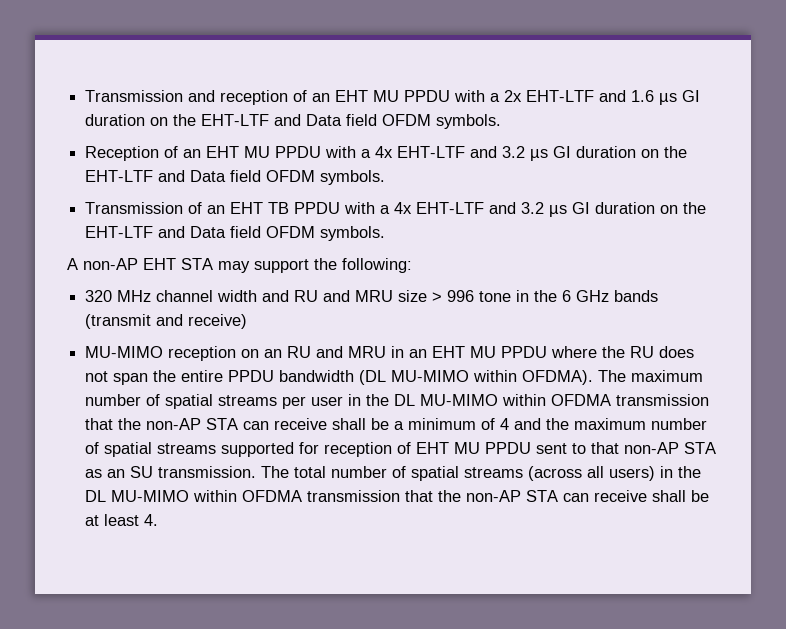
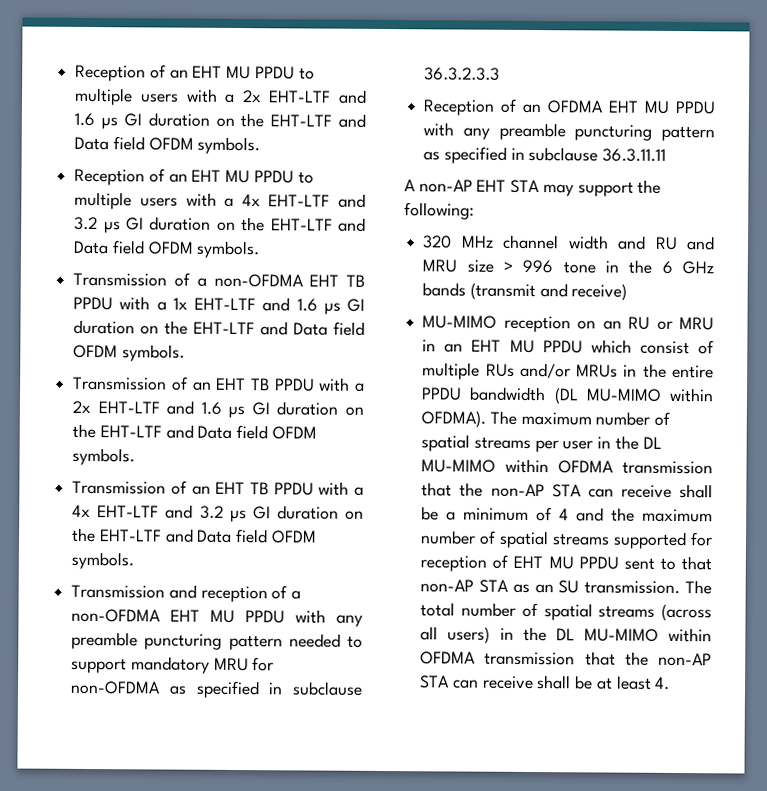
[85,90,451,105] Transmission and reception of an EHT MU PPDU -> [75,64,315,82] [74,87,179,106] Reception of an EHT MU PPDU to multiple users
(322, 152) none -> [297,171,314,184] [74,191,178,210] to multiple users
(386, 177) none -> [73,272,365,288] [73,296,365,315] [73,319,365,336] [73,344,185,362] [73,376,366,392] [72,400,364,419] [72,423,317,440] [72,447,136,466] // Transmission of a non-OFDMA EHT TB PPDU with a 1x EHT-LTF and 1.6 µs GI duration on the EHT-LTF and Data field OFDM symbols. // Transmission of an EHT TB PPDU with a 2x EHT-LTF and 1.6 µs GI duration on the EHT-LTF and Data field OFDM symbols.
(386, 233) none -> [71,584,302,603] [71,608,363,627] [71,631,363,651] [71,656,275,674] [70,680,363,699] [424,67,501,81] [423,98,716,116] [423,122,715,142] [423,146,667,164] // Transmission and reception of a non-OFDMA EHT MU PPDU with any preamble puncturing pattern needed to support mandatory MRU for non-OFDMA as specified in subclause 36.3.2.3.3 // Reception of an OFDMA EHT MU PPDU with any preamble puncturing pattern as specified in subclause 36.3.11.11
[316,346,344,358] and -> [656,320,673,330] or
[551,346,695,358] [85,371,149,385] where the RU does not span -> [590,339,714,355] [422,362,638,380] which consist of multiple RUs and/or MRUs in

